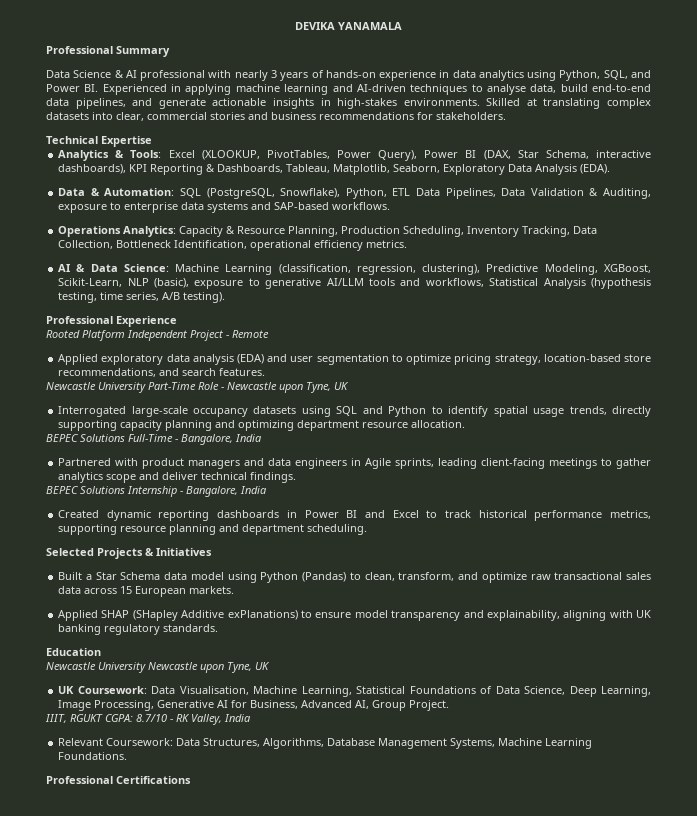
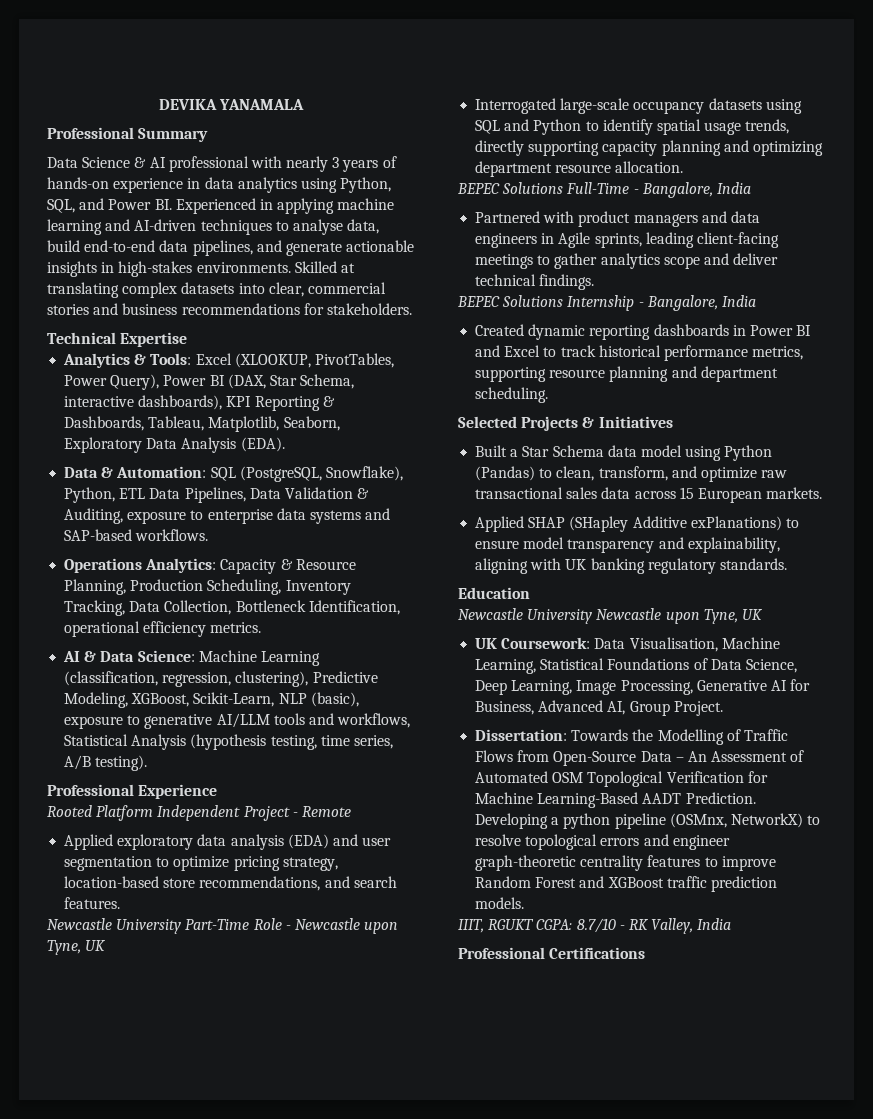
(450, 705) none -> [475,729,788,745] [475,750,805,766] [475,771,768,787] [475,792,756,808] [475,813,821,829] [475,834,730,850] [475,855,776,871] [475,876,777,892] [475,897,525,909] // Dissertation: Towards the Modelling of Traffic Flows from Open-Source Data – An Assessment of Automated OSM Topological Verification for Machine Learning-Based AADT Prediction. Developing a python pipeline (OSMnx, NetworkX) to resolve topological errors and engineer graph-theoretic centrality features to improve Random Forest and XGBoost traffic prediction models.
[58,738,593,749] [58,752,128,760] // Relevant Coursework: Data Structures, Algorithms, Database Management Systems, Machine Learning Foundations. -> (732, 924) none

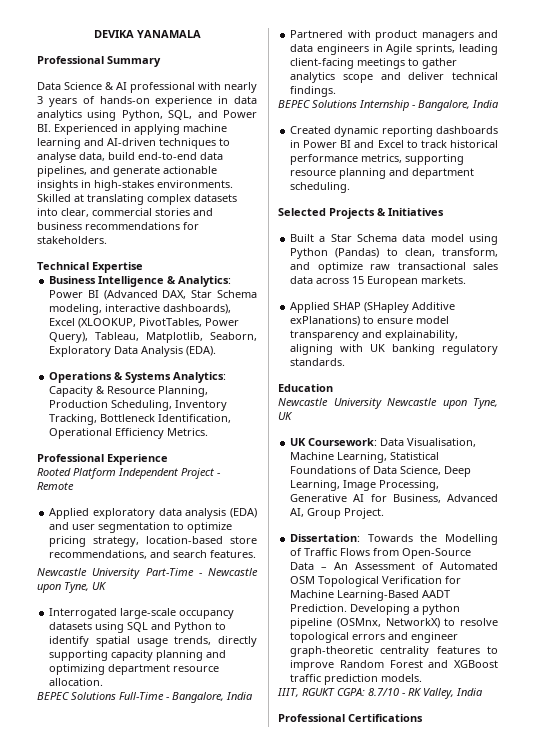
[63,353,192,368] Analytics & Tools: -> [49,276,232,287] [49,290,257,300] [49,304,232,315] Business Intelligence & Analytics: Power BI (Advanced DAX, Star Schema modeling, interactive dashboards),
[163,374,355,389] [64,395,335,411] [64,416,145,431] Power BI (DAX, Star Schema, interactive dashboards), KPI Reporting & Dashboards, -> (89, 337) none
[64,466,403,482] [64,487,370,503] [64,508,391,524] [64,529,209,541] [64,558,143,573] Data & Automation: SQL (PostgreSQL, Snowflake), Python, ETL Data Pipelines, Data Validation & Auditing, exposure to enterprise data systems and SAP-based workflows. // Operations -> [49,372,172,383] Operations & Systems
[129,600,400,615] [64,621,262,637] [63,650,320,666] [64,671,378,687] [64,692,359,708] [64,713,411,729] [64,734,393,750] [64,755,148,771] Data Collection, Bottleneck Identification, operational efficiency metrics. // AI & Data Science: Machine Learning (classification, regression, clustering), Predictive Modeling, XGBoost, Scikit-Learn, NLP (basic), exposure to generative AI/LLM tools and workflows, Statistical Analysis (hypothesis testing, time series, A/B testing). -> [100,414,232,423] [49,428,209,439] Bottleneck Identification, Operational Efficiency Metrics.
[253,918,282,930] Role -> (194, 572) none

